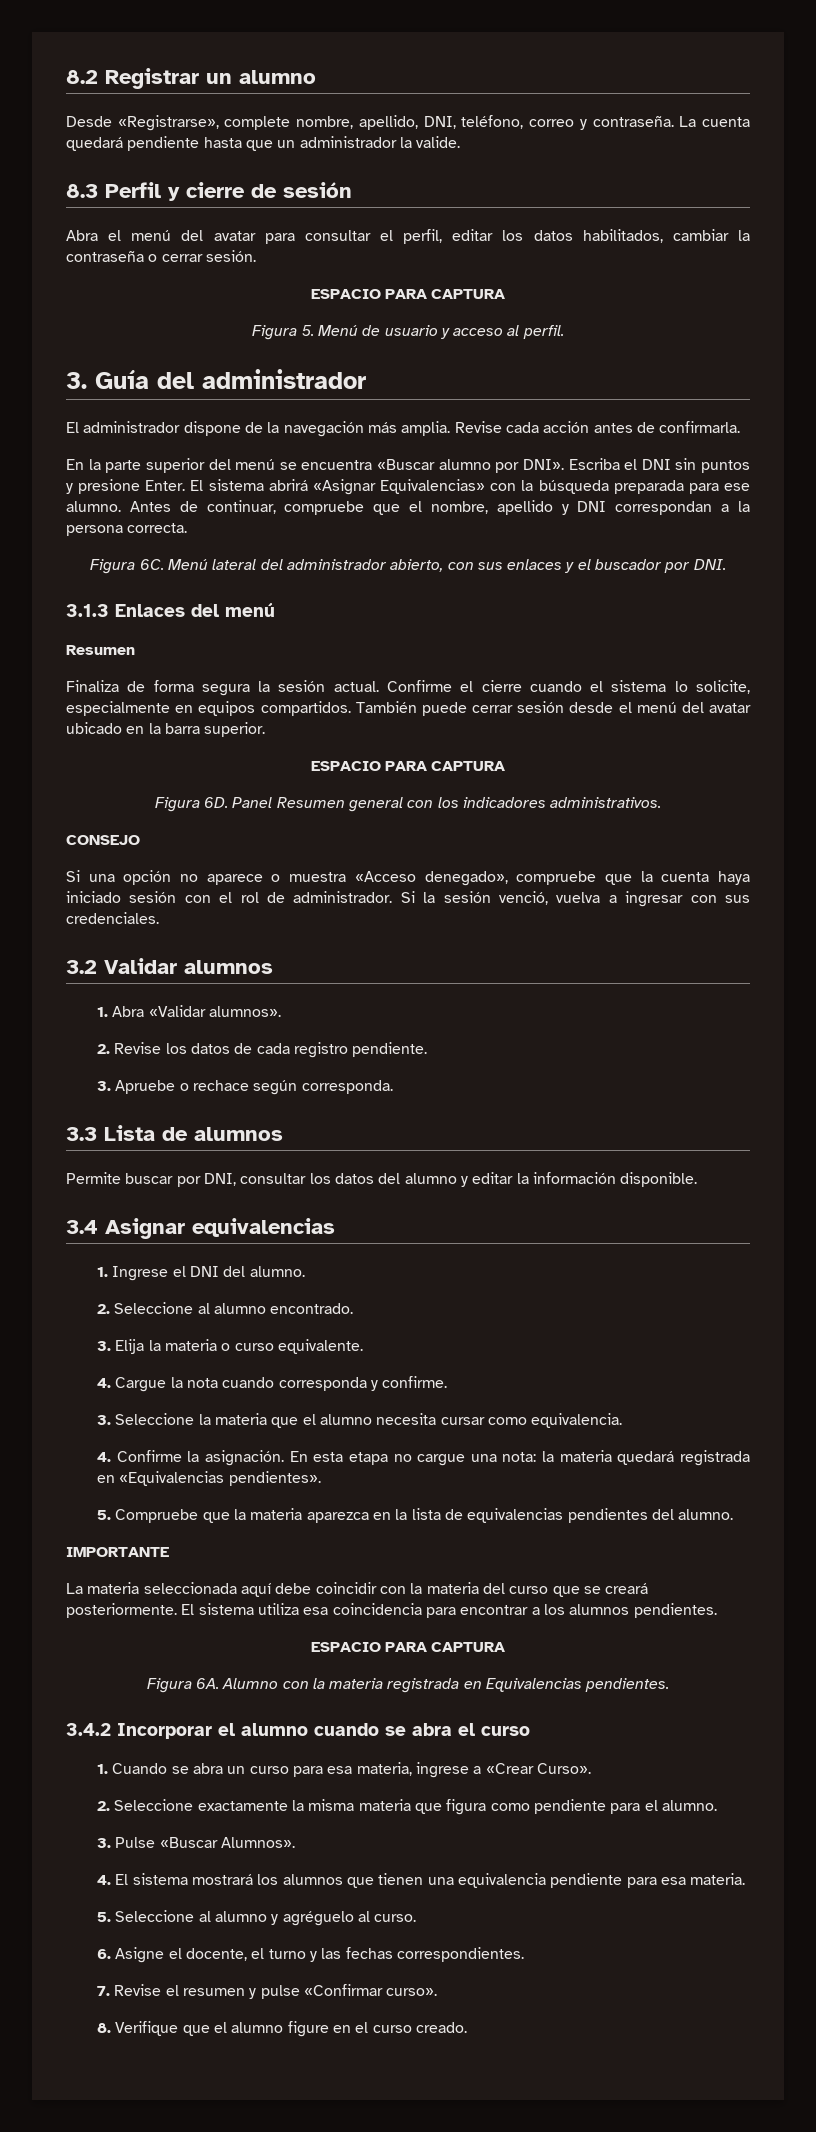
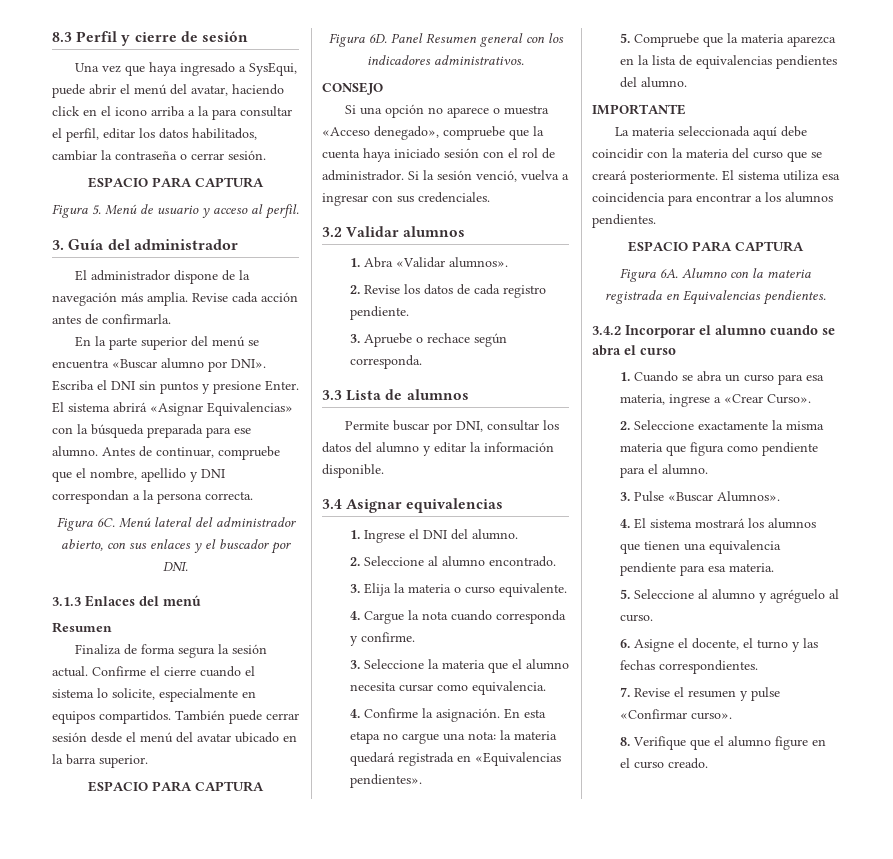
[66,68,316,89] [66,115,751,131] [66,136,461,151] 8.2 Registrar un alumno // Desde «Registrarse», complete nombre, apellido, DNI, teléfono, correo y contraseña. La cuenta quedará pendiente hasta que un administrador la valide. // -> (52, 37) none
[66,230,256,241] Abra el menú del avatar -> [75,62,298,76] [52,84,284,98] [52,106,209,117] Una vez que haya ingresado a SysEqui, puede abrir el menú del avatar, haciendo click en el icono arriba a la

